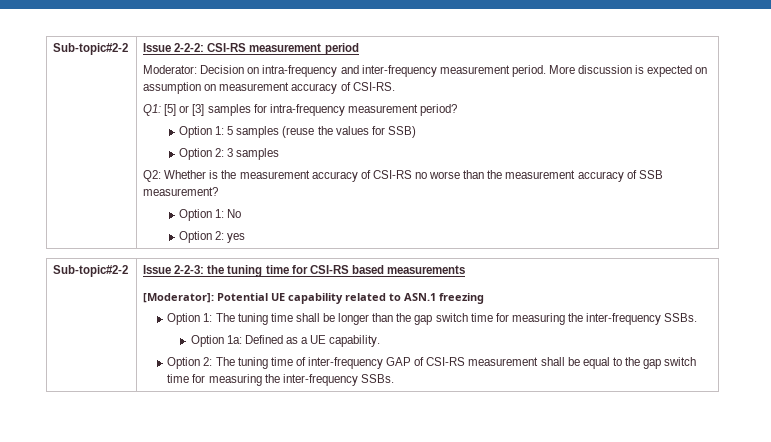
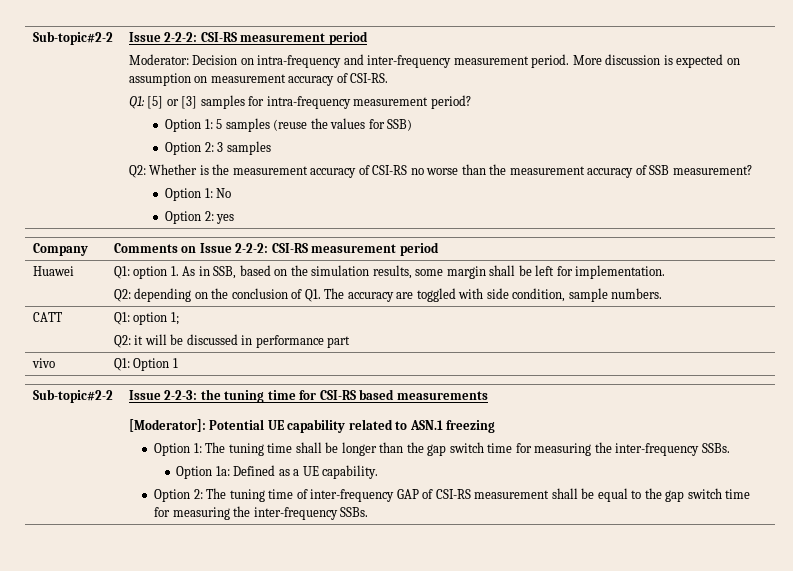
(246, 238) none -> [32,243,88,256] [113,242,439,256] [32,266,74,276] [113,265,666,279] [113,288,663,302] [32,312,62,322] [113,312,179,325] [113,334,351,348] [31,358,55,368] [113,358,178,371] // Company | Comments on Issue 2-2-2: CSI-RS measurement period // Huawei | Q1: option 1. As in SSB, based on the simulation results, some margin shall be left for implementation. // Q2: depending on the conclusion of Q1. The accuracy are toggled with side condition, sample numbers. // CATT | Q1: option 1; // Q2: it will be discussed in performance part // vivo | Q1: Option 1

